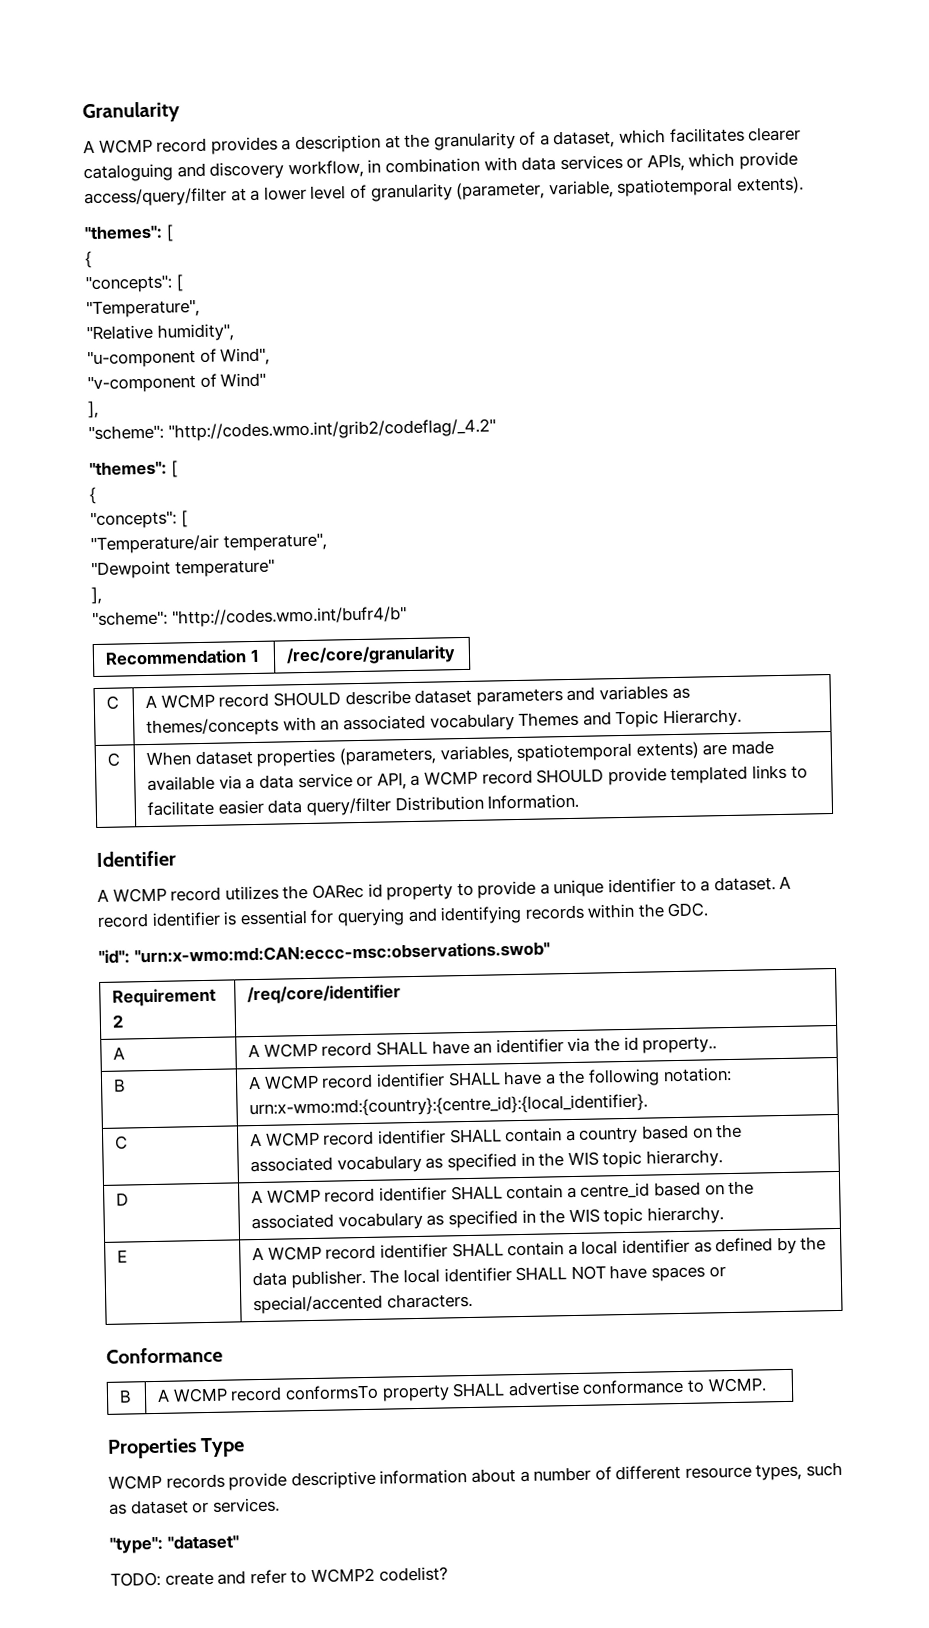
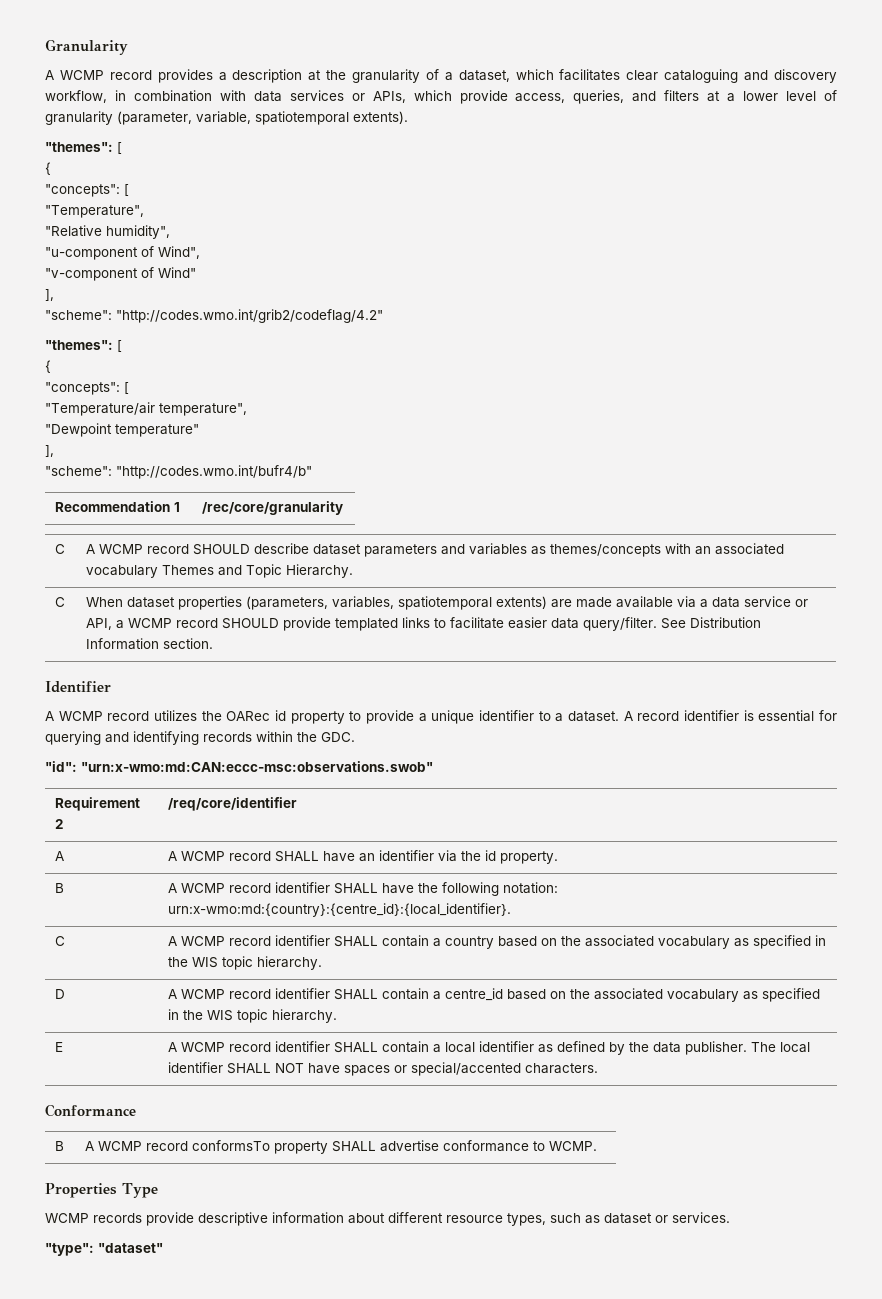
[747,126,802,142] clearer -> [626,70,659,81] clear
[84,187,227,208] access/query/filter -> [515,90,700,104] access, queries, and filters
[167,418,496,442] "http://codes.wmo.int/grib2/codeflag/_4.2" -> [116,309,383,323] "http://codes.wmo.int/grib2/codeflag/4.2"
[306,793,580,816] query/filter Distribution Information. -> [583,617,762,631] [86,638,214,650] query/filter. See Distribution Information section.
[642,1036,718,1054] property.. -> [500,851,559,864] property.
[544,1073,556,1085] a -> (415, 888) none
[519,1466,612,1483] a number of -> (385, 1218) none
[110,1566,448,1587] // TODO: create and refer to WCMP2 codelist? -> (163, 1248) none

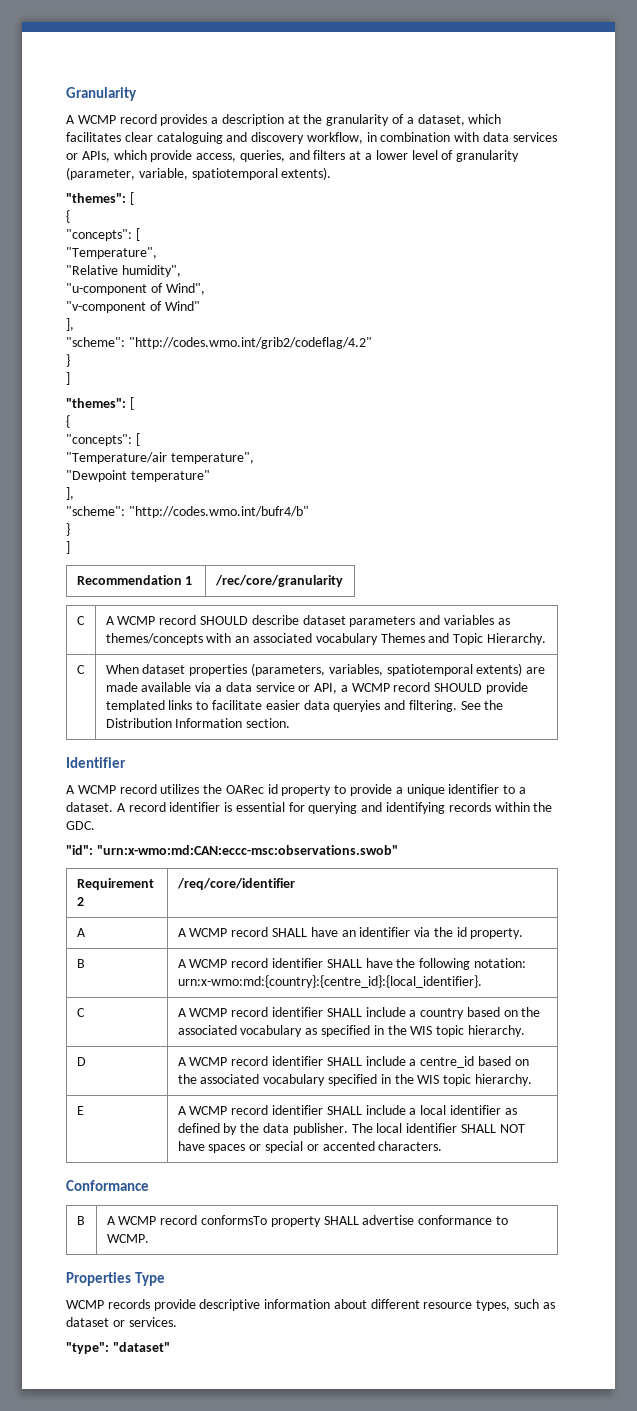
(383, 316) none -> [66,354,70,367] [66,372,70,385] // } // ]
(312, 472) none -> [66,523,70,536] [66,541,70,554] // } // ]
[583,617,687,631] query/filter. See -> [333,700,504,712] queryies and filtering. See the
[382,935,430,947] contain -> [365,1007,406,1017] include
[382,988,430,1000] contain -> [365,1056,406,1066] include
[743,991,759,1000] as -> (326, 1080) none
[382,1041,430,1053] contain -> [365,1105,406,1115] include
[411,1062,522,1076] special/accented -> [264,1141,375,1153] special or accented

